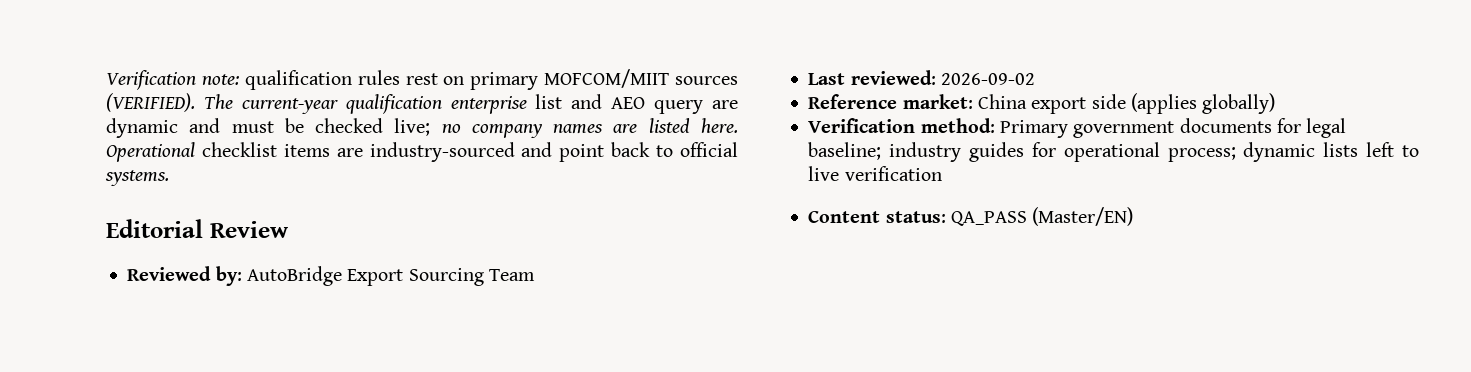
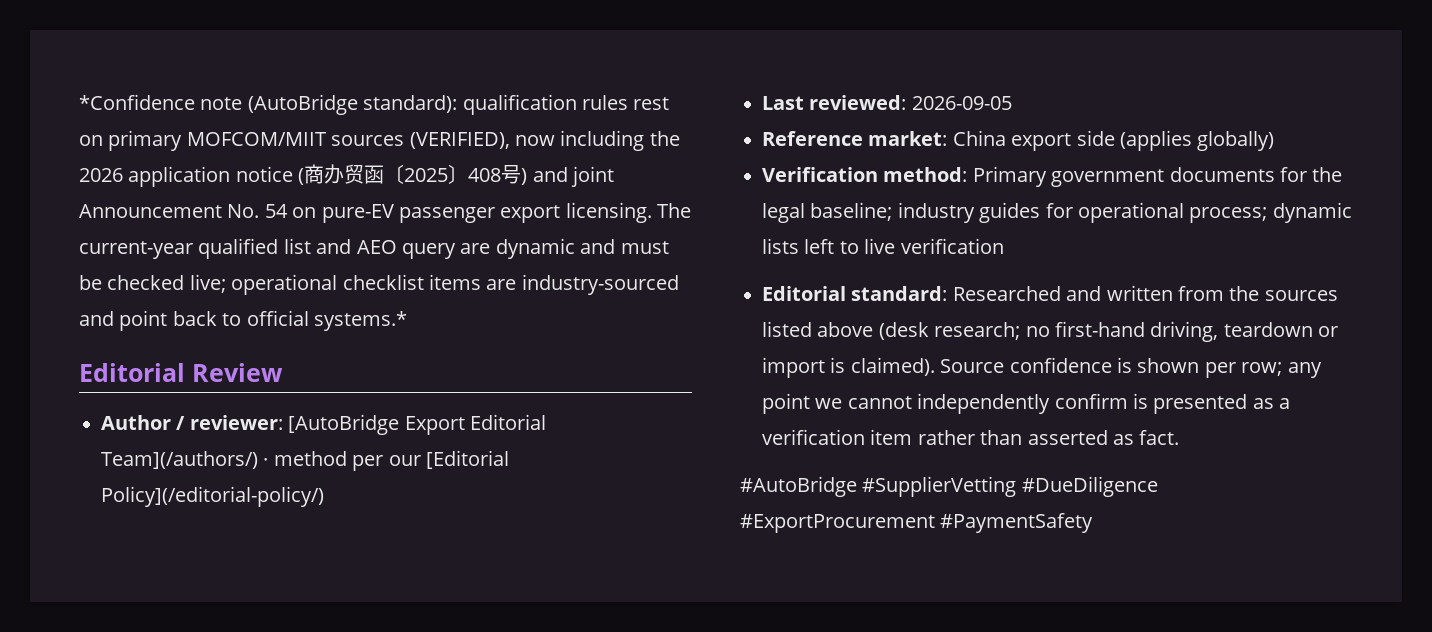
[106,70,239,90] Verification note: -> [79,94,458,115] *Confidence note (AutoBridge standard):
[106,93,527,114] (VERIFIED). The current-year qualification enterprise -> [409,130,680,151] [79,164,614,187] [79,202,692,223] [79,238,279,259] (VERIFIED), now including the 2026 application notice (商办贸函〔2025〕408号) and joint Announcement No. 54 on pure-EV passenger export licensing. The current-year qualified
[441,118,738,138] [106,142,195,162] no company names are listed here. Operational -> [231,274,338,295] operational
[105,170,169,186] systems. -> [314,311,407,331] systems.*
[127,266,535,286] Reviewed by: AutoBridge Export Sourcing Team -> [101,414,546,435] [101,450,509,471] [101,486,324,507] Author / reviewer: [AutoBridge Export Editorial Team](/authors/) · method per our [Editorial Policy](/editorial-policy/)
[940,73,1035,85] 2026-09-02 -> [911,96,1012,110] 2026-09-05
(1301, 125) none -> [1312,167,1343,182] the
[808,207,1134,226] Content status: QA_PASS (Master/EN) -> [762,285,1338,301] [762,321,1339,342] [762,357,1322,378] [762,393,1291,414] [762,429,1180,445] [740,476,1158,497] [740,513,1094,533] Editorial standard: Researched and written from the sources listed above (desk research; no first-hand driving, teardown or import is claimed). Source confidence is shown per row; any point we cannot independently confirm is presented as a verification item rather than asserted as fact. // #AutoBridge #SupplierVetting #DueDiligence #ExportProcurement #PaymentSafety

